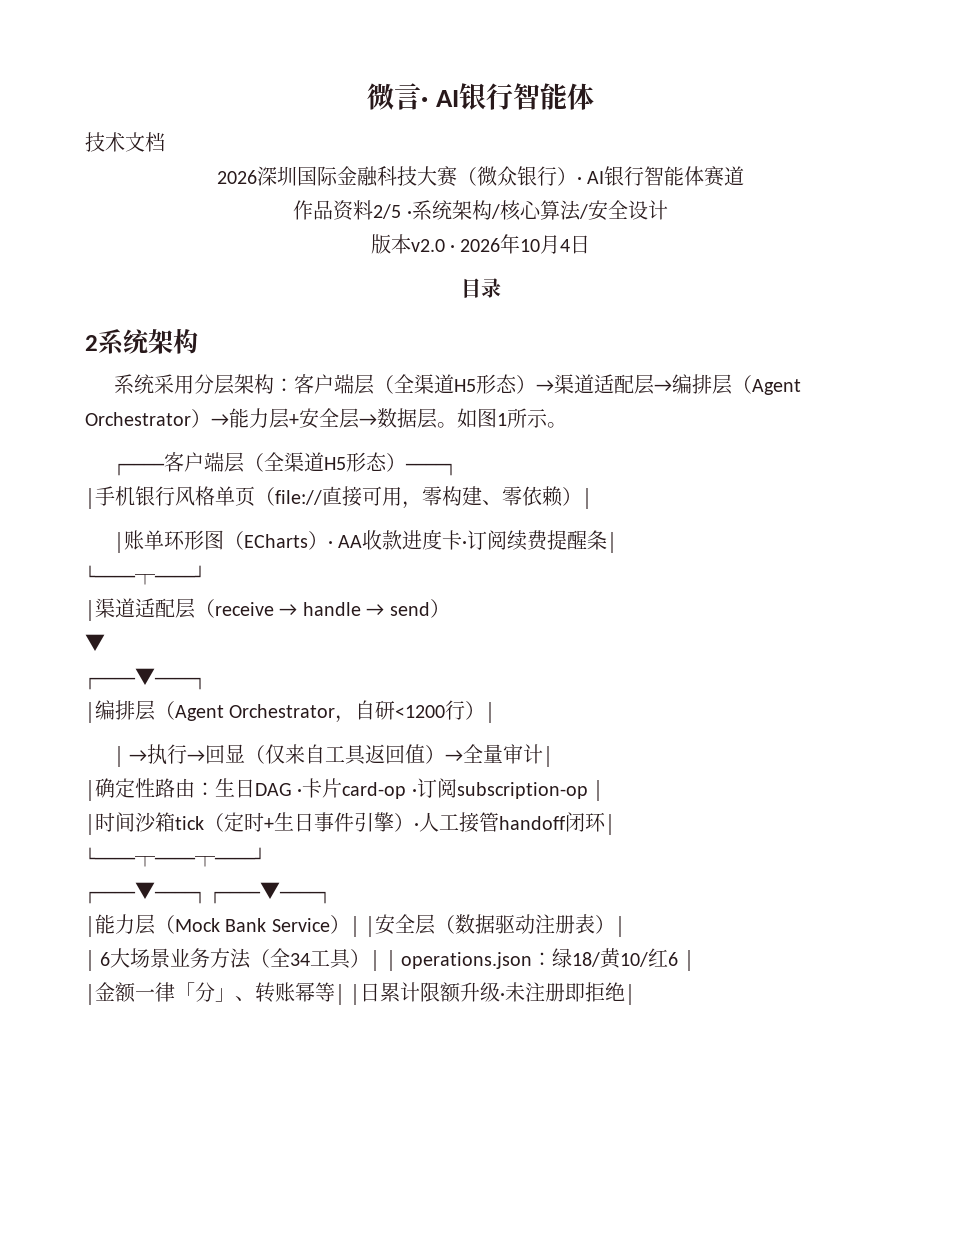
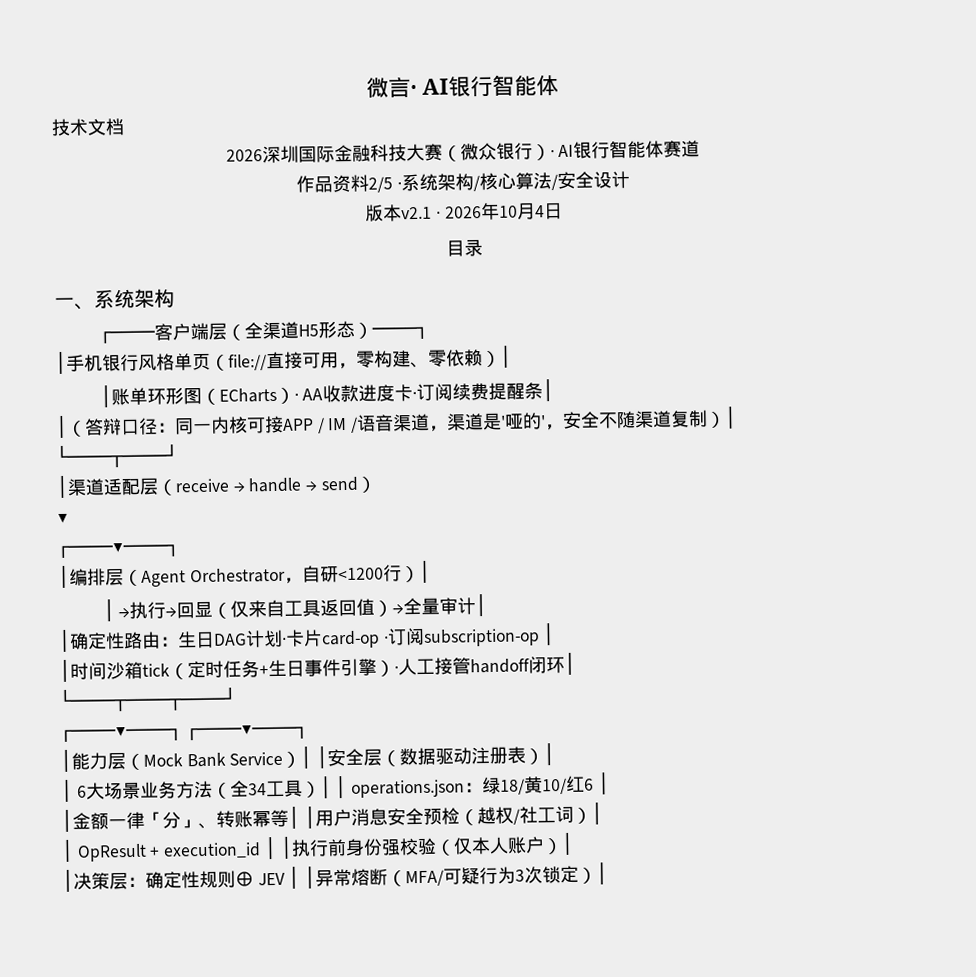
[410,239,445,252] v2.0 -> [401,206,433,220] v2.1
[85,328,198,355] [113,374,801,395] [85,408,567,429] 2系统架构 // 系统采用分层架构：客户端层（全渠道H5形态）→渠道适配层→编排层（Agent Orchestrator）→能力层+安全层→数据层。如图1所示。 -> [54,288,175,310] 一、系统架构
(617, 542) none -> [55,406,738,439] // │（答辩口径：同一内核可接APP / IM /语音渠道，渠道是'哑的'，安全不随渠道复制）│
(292, 789) none -> [245,629,283,648] 计划
(264, 822) none -> [223,660,260,678] 任务
[360,982,626,1003] 日累计限额升级·未注册即拒绝 -> [314,802,603,827] [61,832,574,862] [62,865,598,892] 用户消息安全预检（越权/社工词）│ // │ OpResult + execution_id │ │执行前身份强校验（仅本人账户）│ // │决策层：确定性规则⊕ JEV │ │异常熔断（MFA/可疑行为3次锁定）

